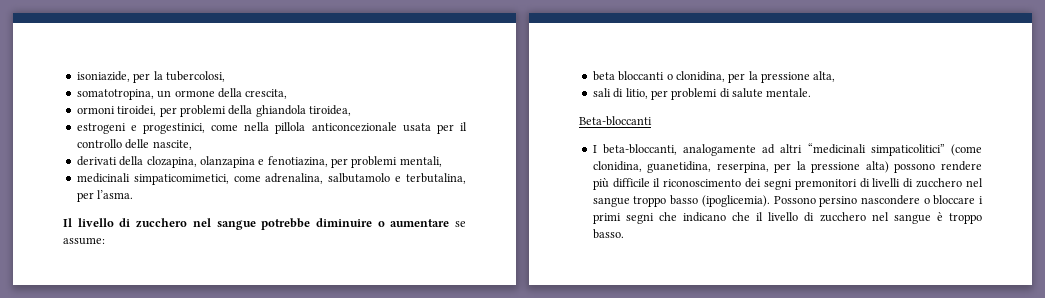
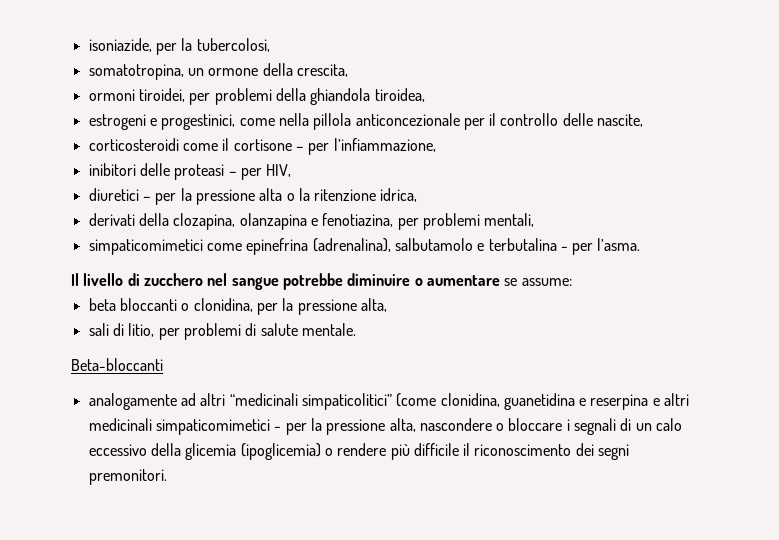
[402,123,431,132] usata -> (460, 119) none
(192, 145) none -> [88,138,436,155] [88,163,292,180] [88,188,418,205] // corticosteroidi come il cortisone – per l’infiammazione, // inibitori delle proteasi – per HIV, // diuretici – per la pressione alta o la ritenzione idrica,
[76,173,466,185] medicinali simpaticomimetici, come adrenalina, salbutamolo e terbutalina, -> [88,238,568,255] simpaticomimetici come epinefrina (adrenalina), salbutamolo e terbutalina -
[592,144,677,155] I beta-bloccanti, -> (163, 364) none
[647,161,936,173] guanetidina, reserpina, per la pressione alta) possono -> [503,393,690,410] [88,418,683,435] [88,443,333,460] guanetidina e reserpina e altri medicinali simpaticomimetici - per la pressione alta, nascondere o bloccare i segnali di un calo eccessivo della glicemia (ipoglicemia) o
[794,178,983,190] [592,195,983,207] [592,212,982,224] [592,229,624,239] premonitori di livelli di zucchero nel sangue troppo basso (ipoglicemia). Possono persino nascondere o bloccare i primi segni che indicano che il livello di zucchero nel sangue è troppo basso. -> [88,469,167,485] premonitori.

